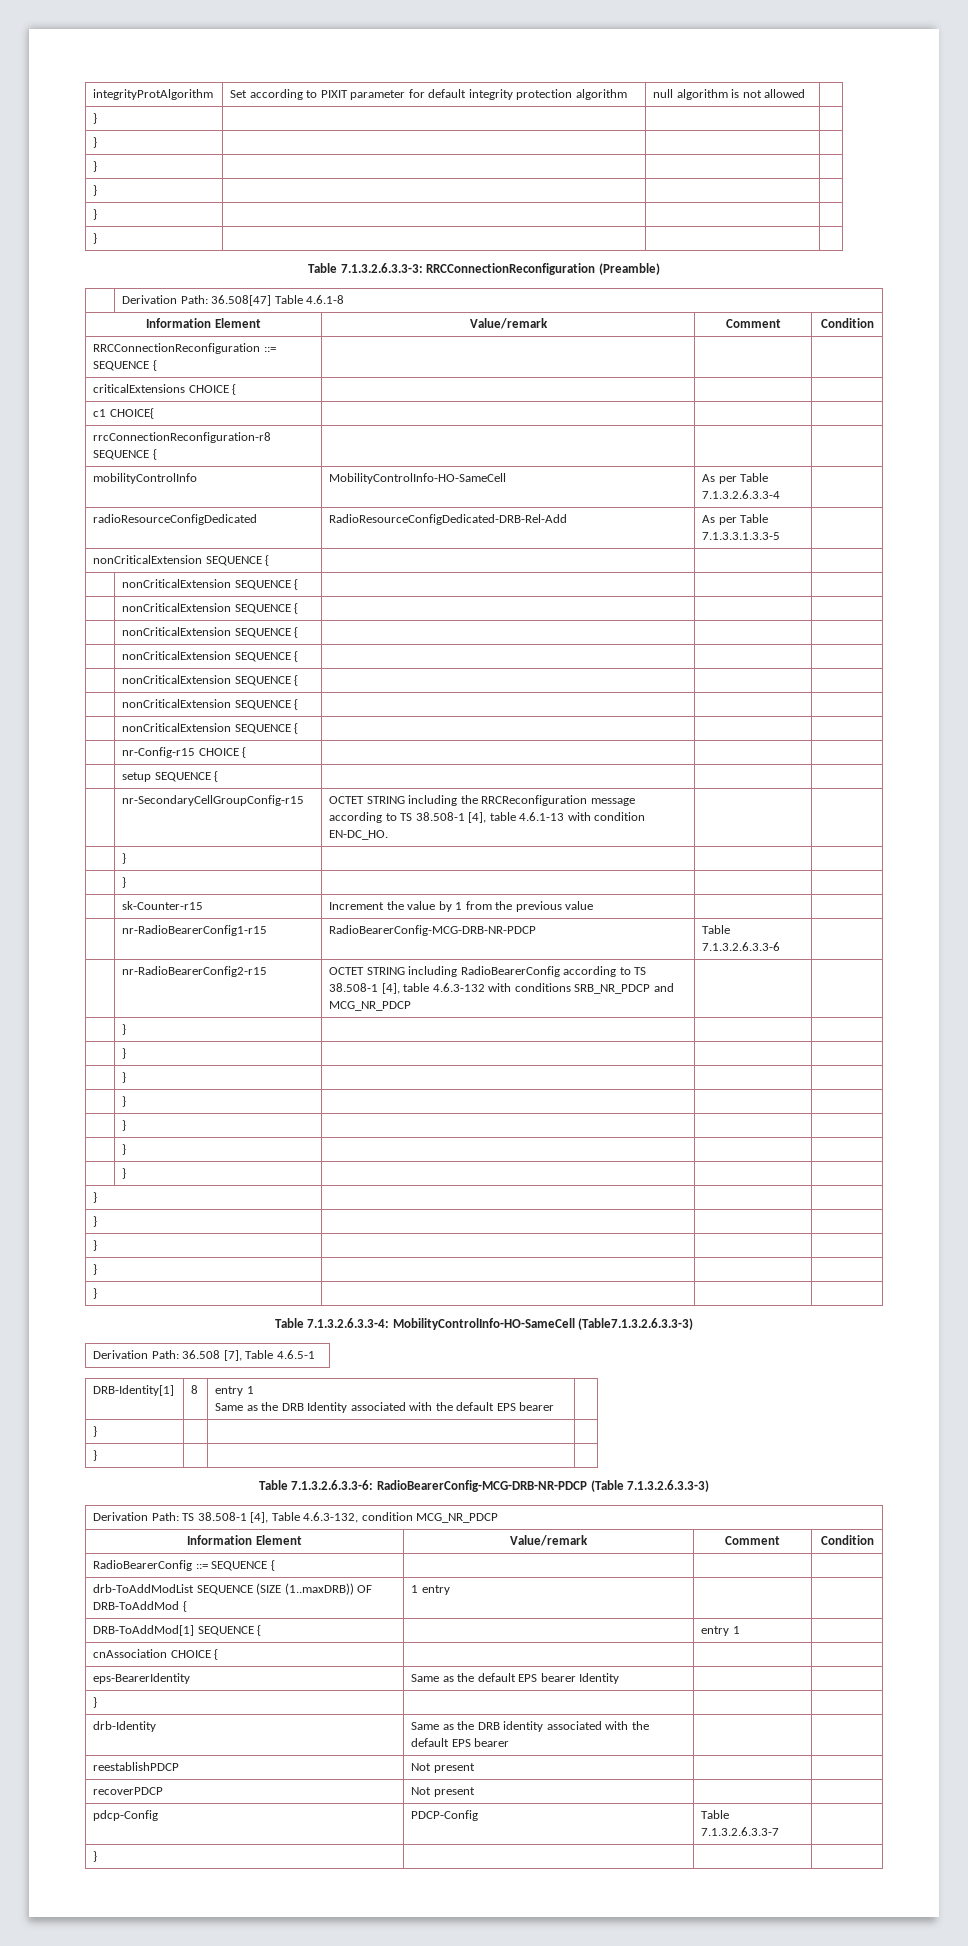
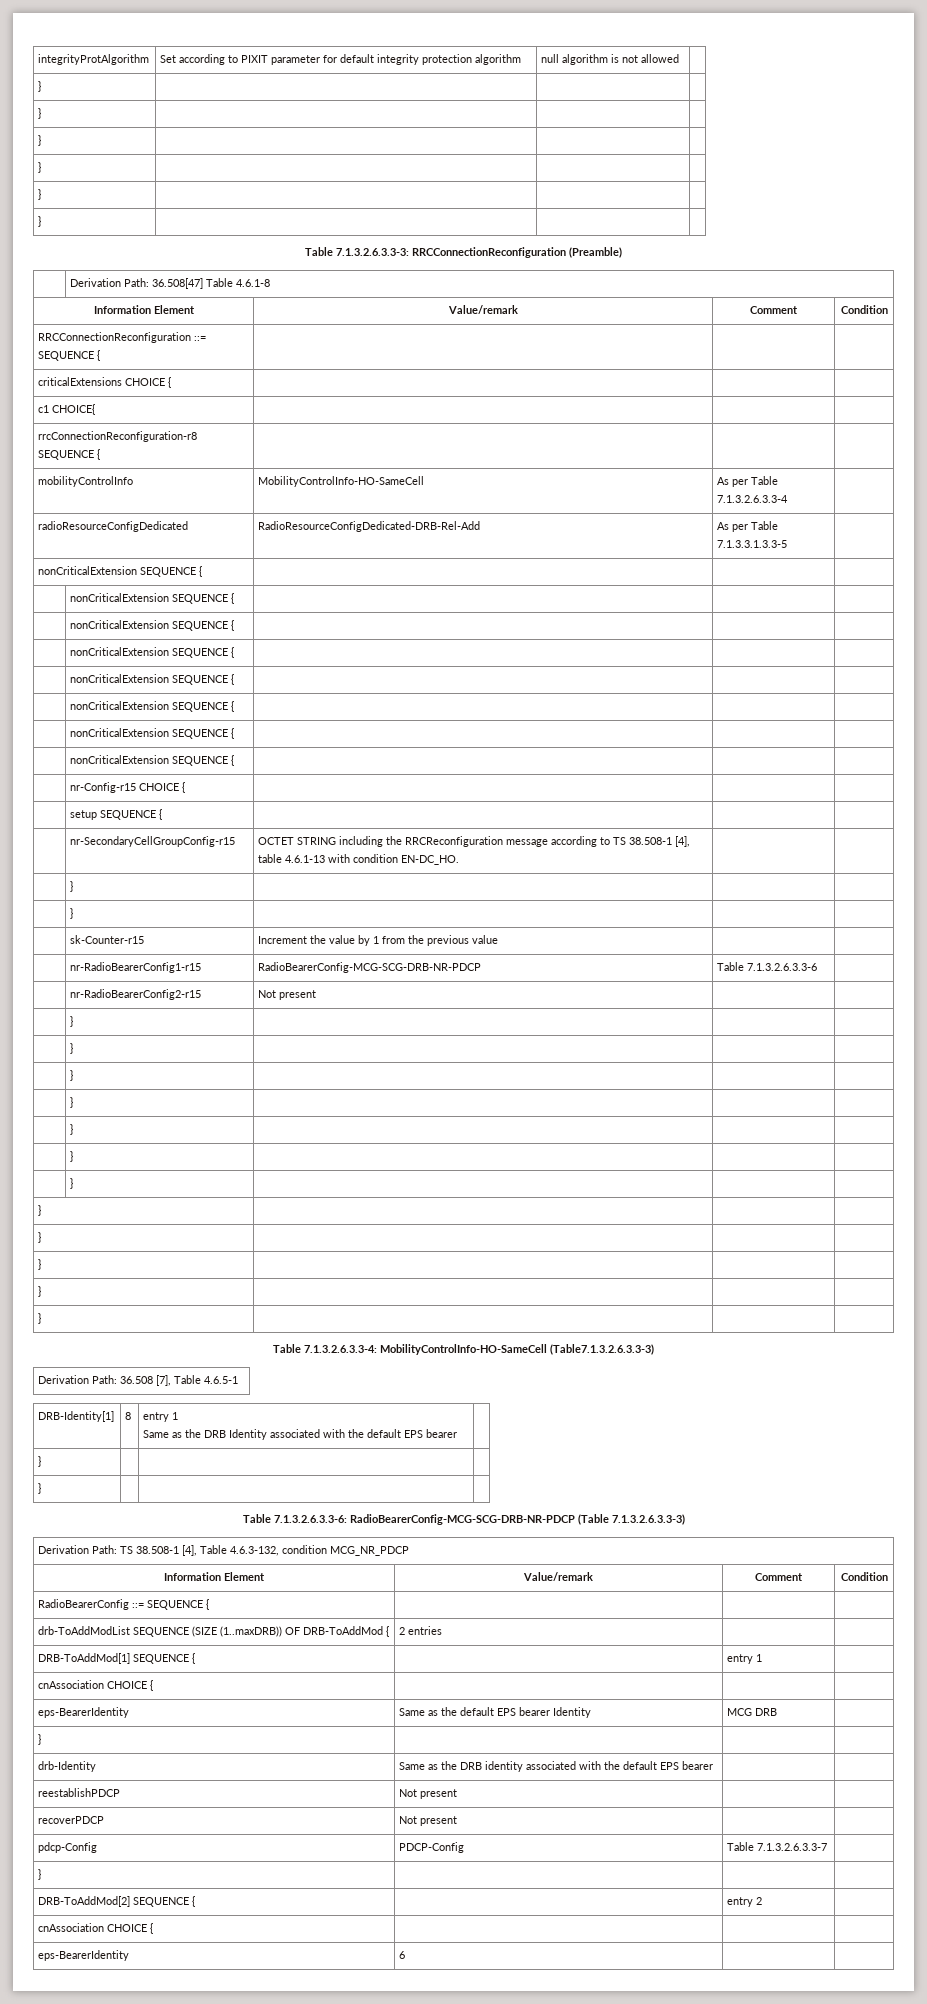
[329,925,537,936] RadioBearerConfig-MCG-DRB-NR-PDCP -> [258,962,482,973] RadioBearerConfig-MCG-SCG-DRB-NR-PDCP
[329,966,647,977] [329,983,674,994] [329,1001,412,1011] OCTET STRING including RadioBearerConfig according to TS 38.508-1 [4], table 4.6.3-132 with conditions SRB_NR_PDCP and MCG_NR_PDCP -> [258,990,317,1000] Not present
[377,1480,587,1492] RadioBearerConfig-MCG-DRB-NR-PDCP -> [349,1514,575,1525] RadioBearerConfig-MCG-SCG-DRB-NR-PDCP
[411,1585,450,1595] 1 entry -> [399,1626,443,1635] 2 entries
(620, 1678) none -> [727,1708,778,1716] MCG DRB
(98, 1856) none -> [38,1896,196,1907] [727,1897,763,1907] [38,1923,154,1934] [38,1950,130,1961] [399,1951,406,1959] // DRB-ToAddMod[2] SEQUENCE { | | entry 2 | // cnAssociation CHOICE { | | | // eps-BearerIdentity | 6 | |

